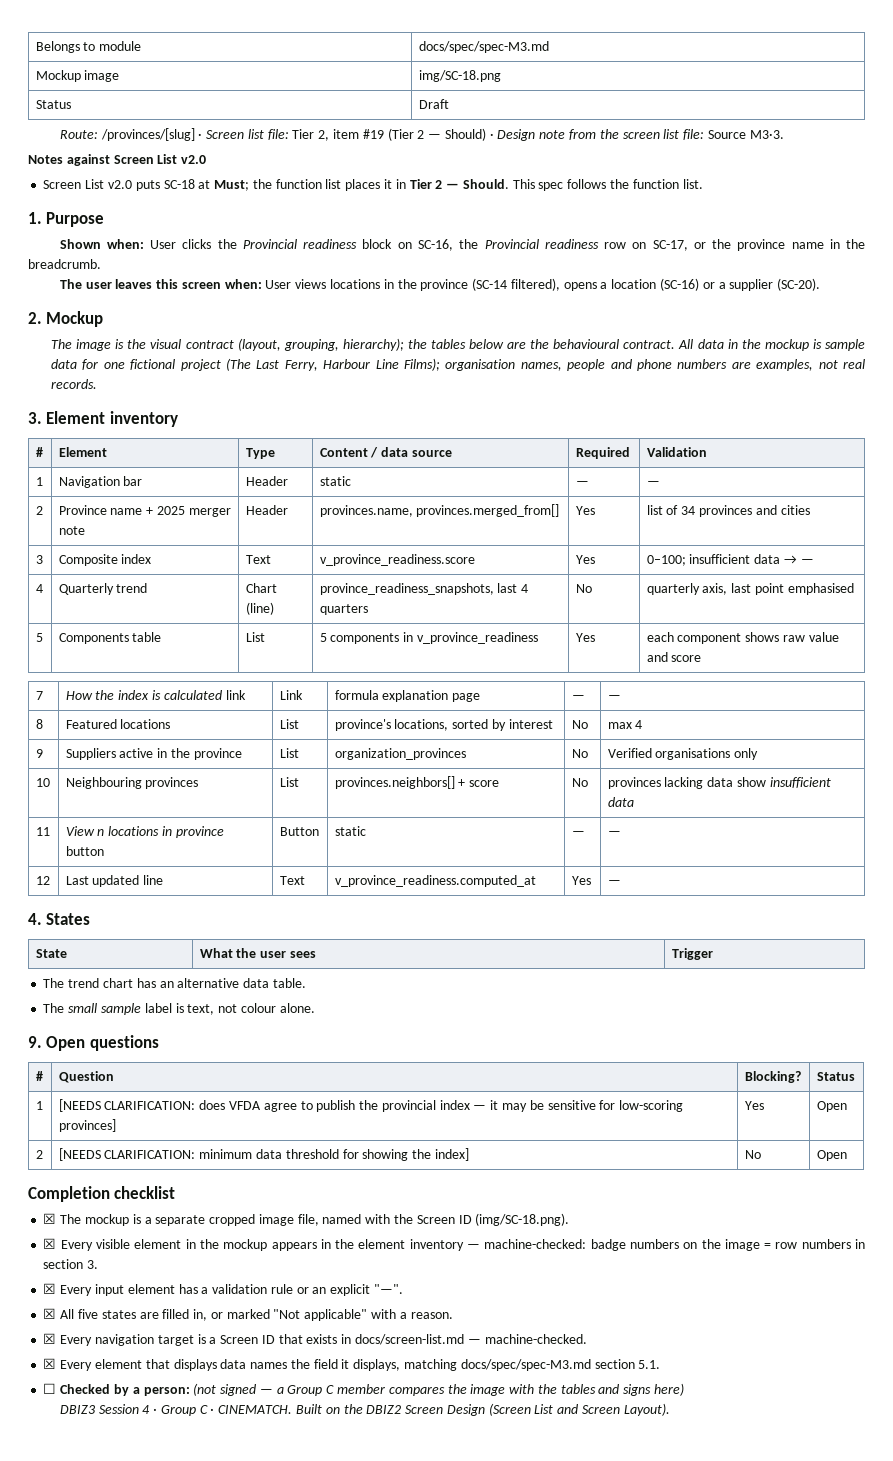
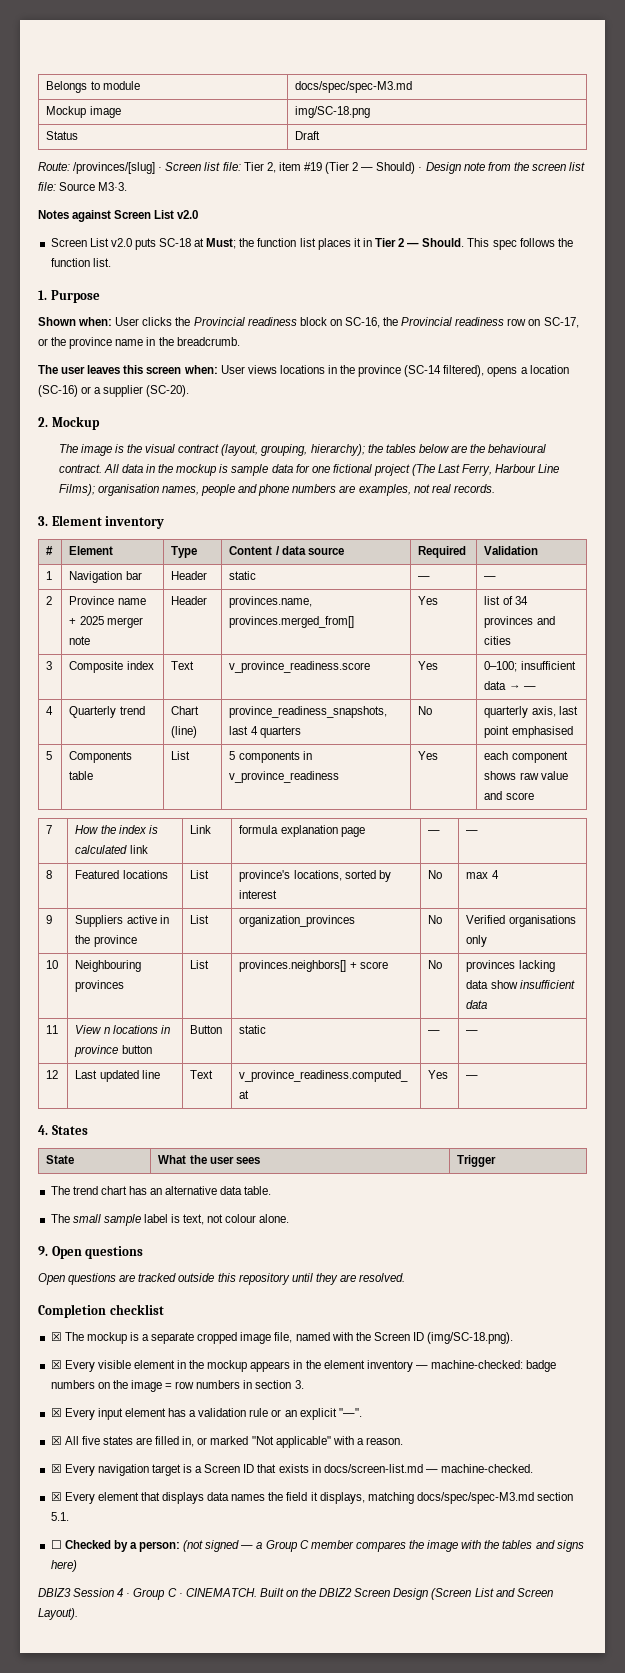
[35,1071,43,1081] [58,1071,114,1083] [744,1071,801,1083] [816,1072,855,1081] [35,1101,43,1110] [58,1099,684,1112] [58,1119,116,1132] [744,1101,764,1110] [816,1101,847,1112] [35,1150,43,1159] [58,1148,469,1161] [744,1150,761,1159] [816,1150,847,1161] // # | Question | Blocking? | Status // 1 | [NEEDS CLARIFICATION: does VFDA agree to publish the provincial index — it may be sensitive for low-scoring provinces] | Yes | Open // 2 | [NEEDS CLARIFICATION: minimum data threshold for showing the index] | No | Open -> [38,1273,406,1285] // Open questions are tracked outside this repository until they are resolved.

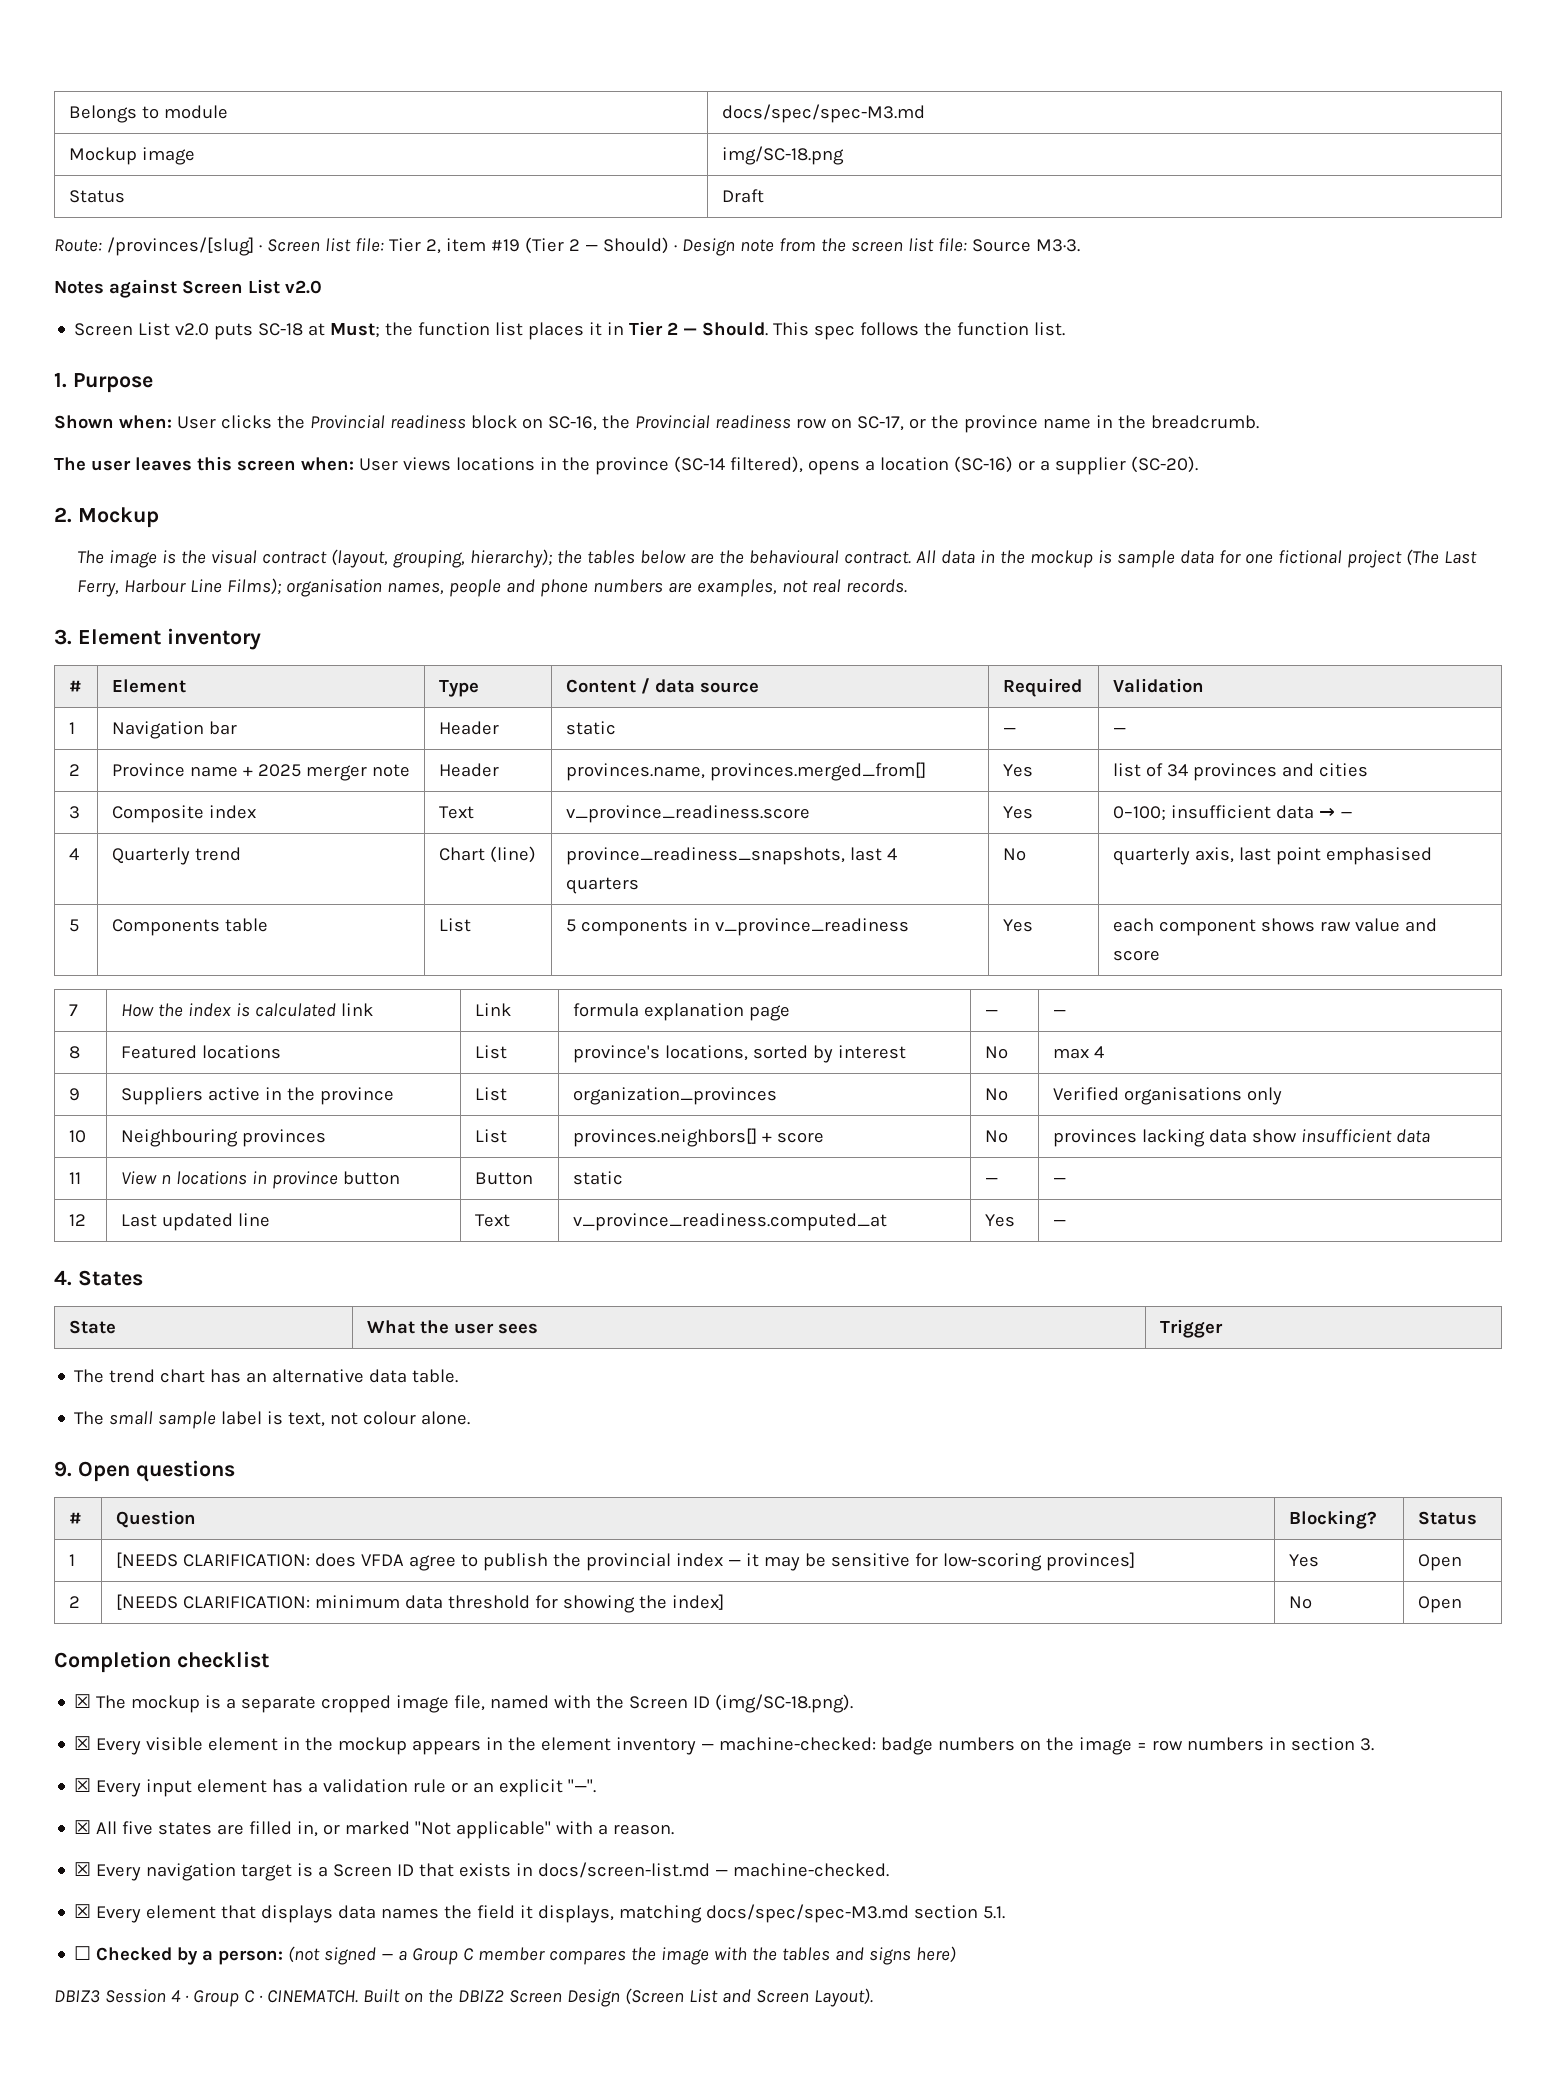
[38,1273,406,1285] // Open questions are tracked outside this repository until they are resolved. -> [68,1512,82,1524] [115,1510,196,1528] [1288,1510,1377,1529] [1417,1511,1477,1525] [68,1554,75,1566] [115,1552,1135,1571] [1288,1554,1319,1567] [1417,1554,1462,1571] [68,1596,80,1608] [115,1594,724,1613] [1288,1596,1312,1609] [1417,1596,1462,1613] // # | Question | Blocking? | Status // 1 | [NEEDS CLARIFICATION: does VFDA agree to publish the provincial index — it may be sensitive for low-scoring provinces] | Yes | Open // 2 | [NEEDS CLARIFICATION: minimum data threshold for showing the index] | No | Open

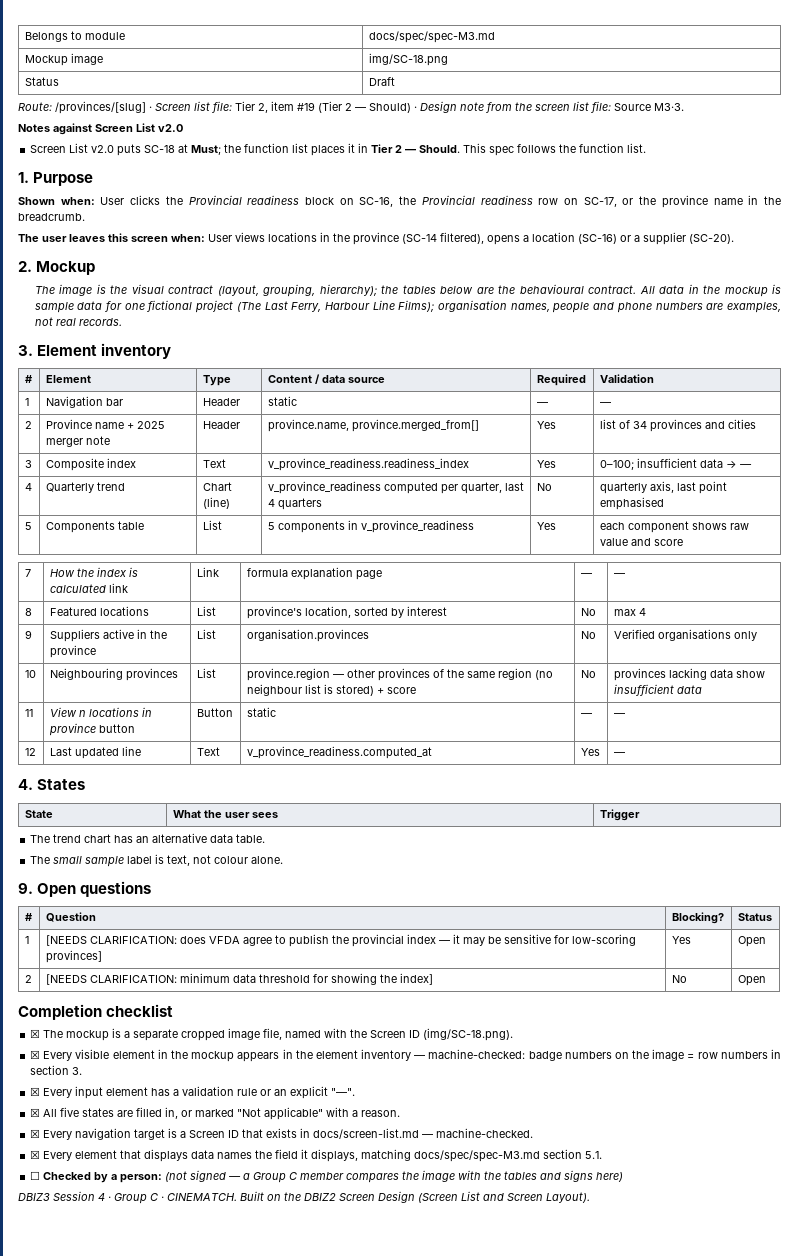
[565,762,926,781] provinces.name, provinces.merged_from[] -> [267,419,479,432] province.name, province.merged_from[]
[565,805,810,823] v_province_readiness.score -> [267,458,469,471] v_province_readiness.readiness_index
[565,847,845,865] province_readiness_snapshots, -> [267,481,502,494] v_province_readiness computed per quarter,
[664,1045,748,1061] locations, -> [304,606,351,618] location,
[572,1087,777,1105] organization_provinces -> [246,629,369,642] organisation.provinces
[572,1128,757,1147] provinces.neighbors[] -> [246,668,553,681] [246,684,374,696] province.region — other provinces of the same region (no neighbour list is stored)

